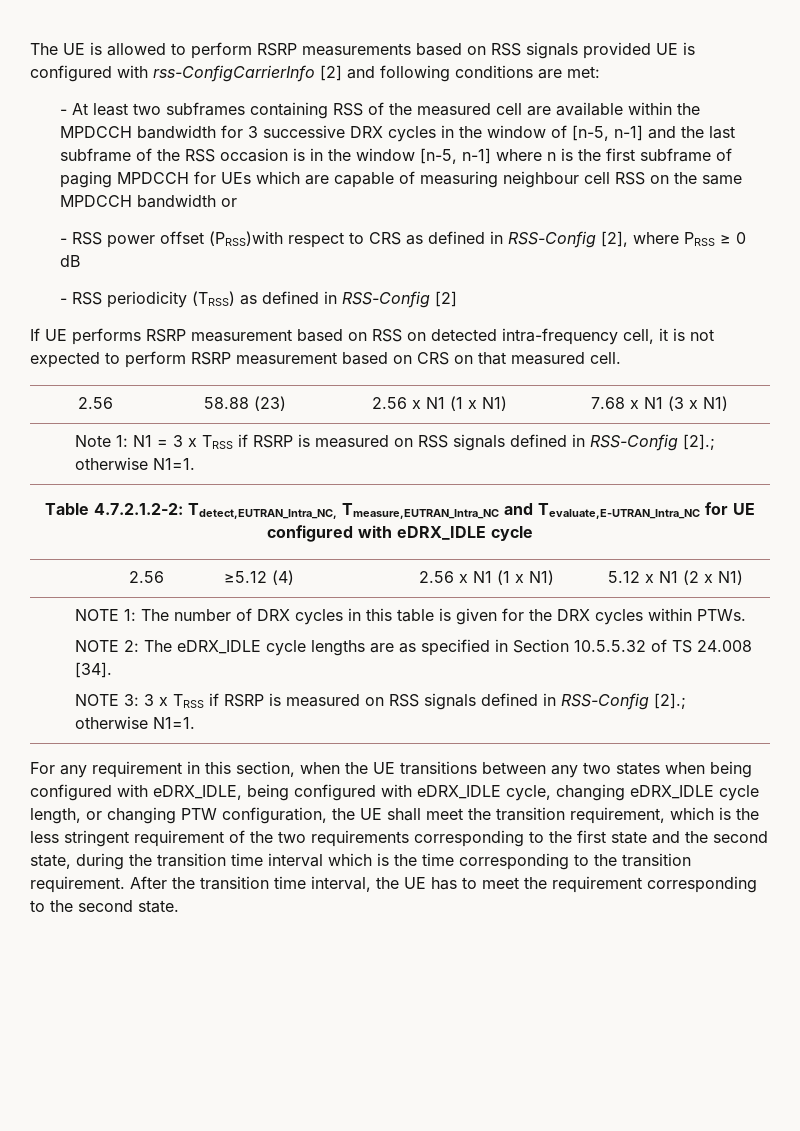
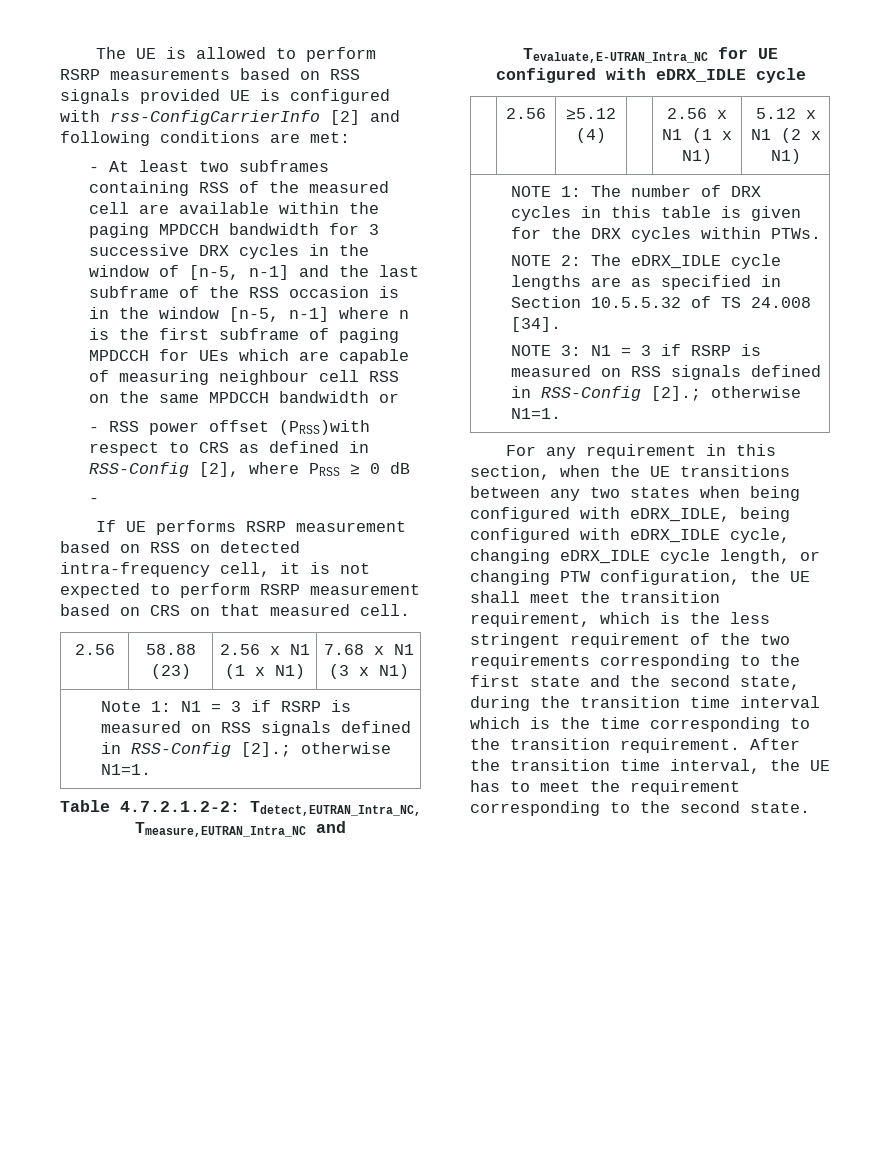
(700, 109) none -> [88,223,149,238] paging
[71,291,457,308] RSS periodicity (TRSS) as defined in RSS-Config [2] -> (99, 500) none
[187,435,233,449] x TRSS -> (242, 706) none
[143,694,204,708] 3 x TRSS -> [591,345,652,356] N1 = 3

